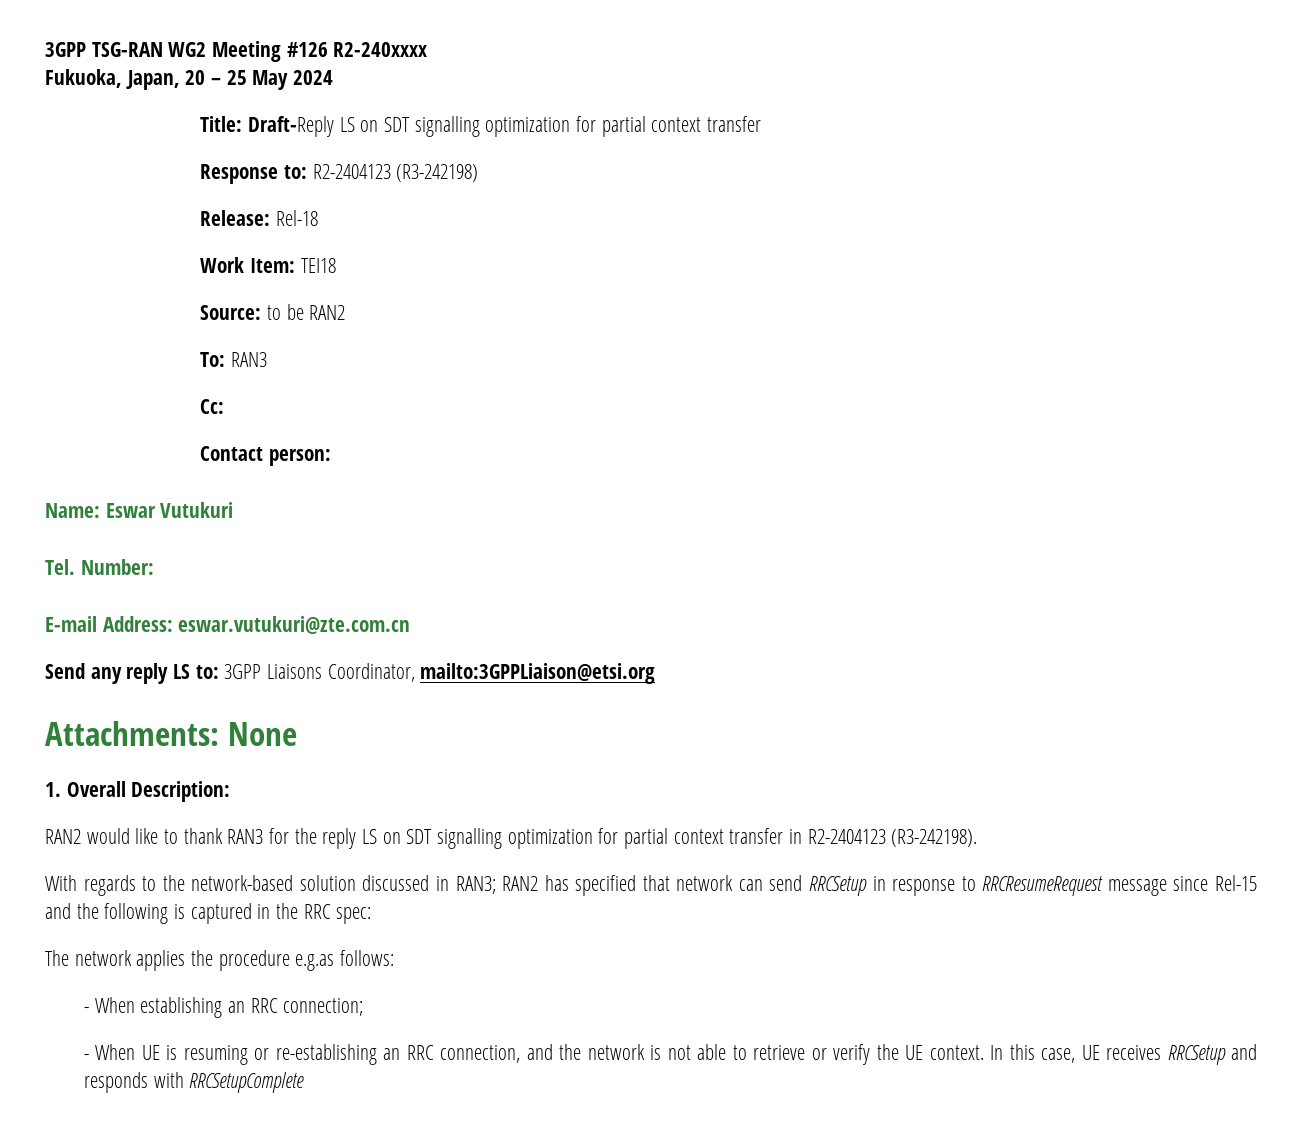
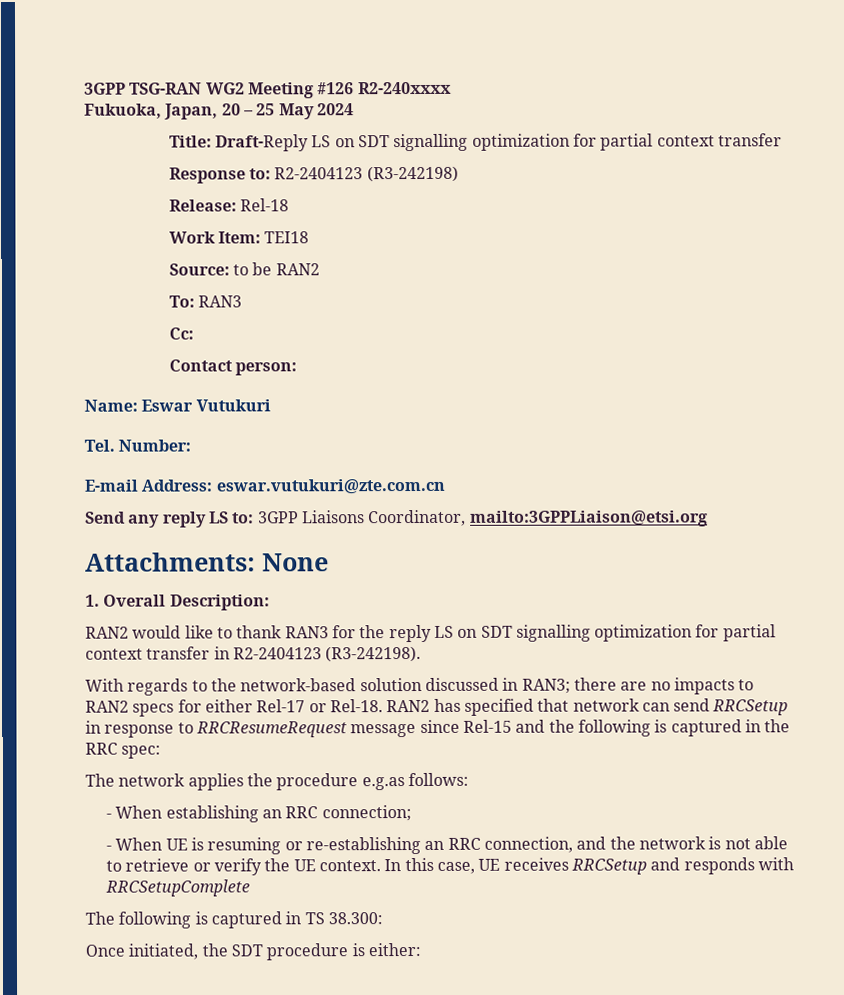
(496, 885) none -> [573,677,755,695] [85,699,383,717] there are no impacts to RAN2 specs for either Rel-17 or Rel-18.
(305, 1082) none -> [85,911,383,929] [85,943,421,961] // The following is captured in TS 38.300: // Once initiated, the SDT procedure is either:

